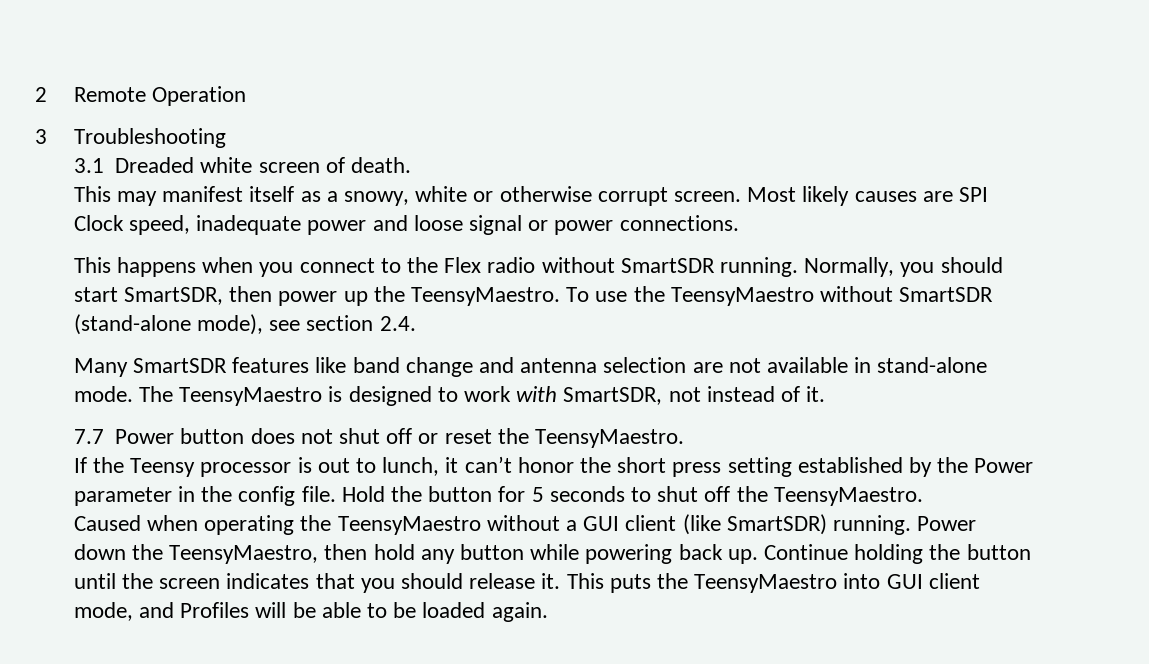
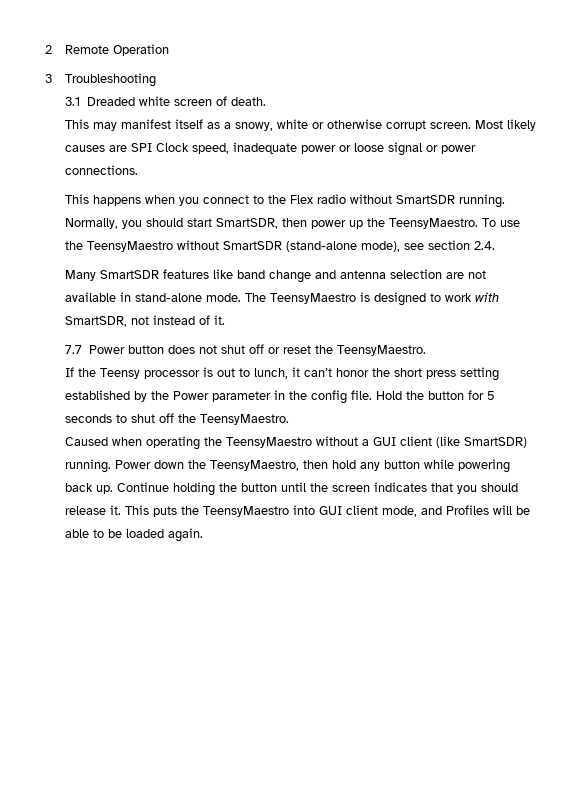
[372,215,408,231] and -> [339,145,352,152] or

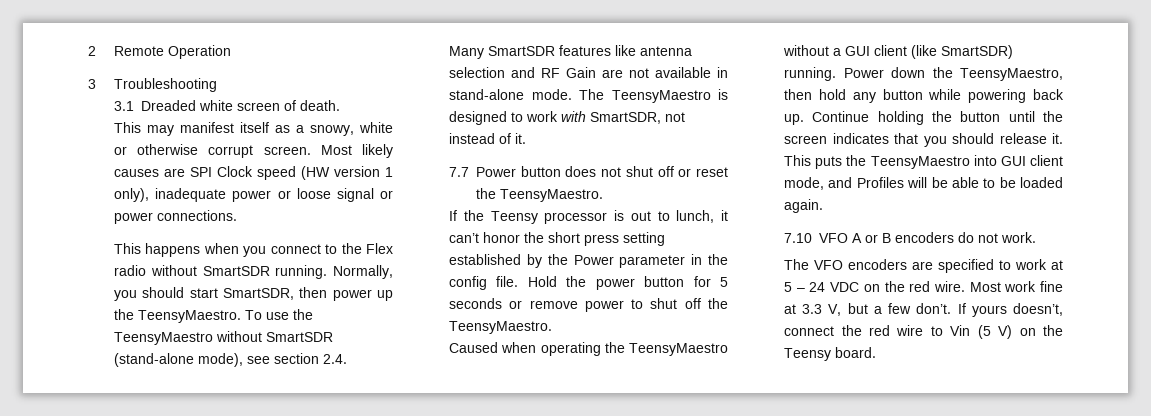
[192,143,230,154] speed, -> [257,166,393,180] [114,188,150,202] speed (HW version 1 only),
[237,269,443,283] band change and antenna selection -> [640,46,693,56] [449,67,597,78] antenna selection and RF Gain
(425, 395) none -> [595,278,635,290] power
(113, 418) none -> [509,300,624,312] or remove power
(204, 535) none -> [784,232,1037,243] [784,259,1063,273] [784,281,1063,292] [784,303,1063,317] [784,325,1063,339] [784,347,877,361] // 7.10 VFO A or B encoders do not work. // The VFO encoders are specified to work at 5 – 24 VDC on the red wire. Most work fine at 3.3 V, but a few don’t. If yours doesn’t, connect the red wire to Vin (5 V) on the Teensy board.

